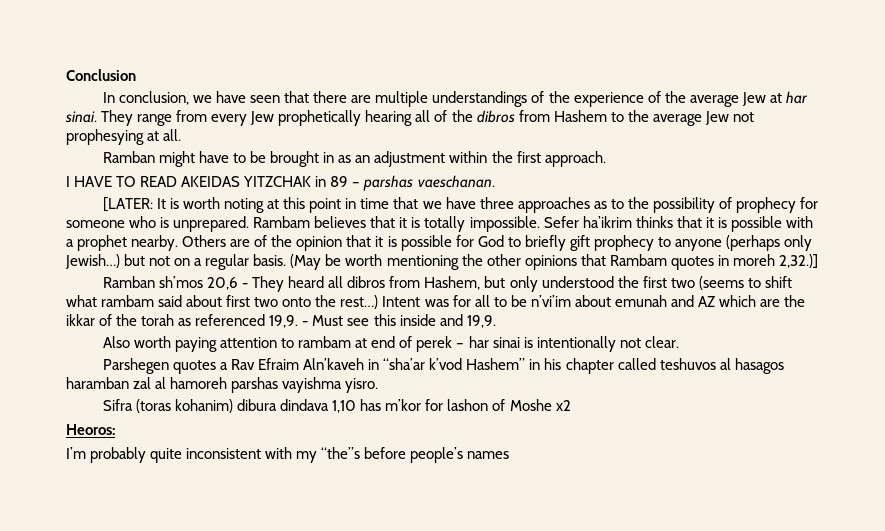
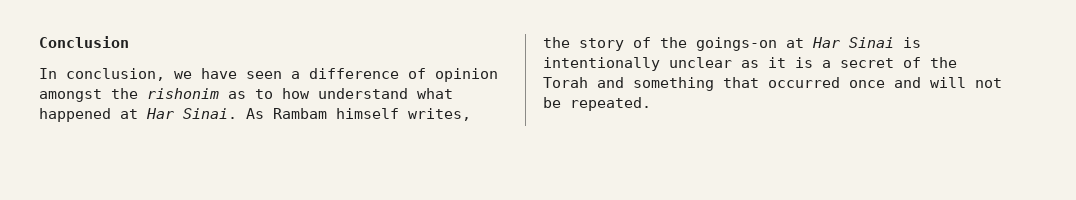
[284,91,808,107] [65,110,754,126] [66,129,182,145] [102,151,606,167] [66,175,495,191] [102,197,819,213] [66,216,813,232] [66,235,813,251] [65,254,818,270] [102,276,792,292] [66,295,806,309] [66,314,496,328] [102,336,679,352] [102,358,784,374] [66,377,379,393] [102,399,571,413] [66,424,115,435] [66,447,510,463] that there are multiple understandings of the experience of the average Jew at har sinai. They range from every Jew prophetically hearing all of the dibros from Hashem to the average Jew not prophesying at all. // Ramban might have to be brought in as an adjustment within the first approach. // I HAVE TO READ AKEIDAS YITZCHAK in 89 – parshas vaeschanan. // [LATER: It is worth noting at this point in time that we have three approaches as to the possibility of prophecy for someone who is unprepared. Rambam believes that it is totally impossible. Sefer ha’ikrim thinks that it is possible with a prophet nearby. Others are of the opinion that it is possible for God to briefly gift prophecy to anyone (perhaps only Jewish…) but not on a regular basis. (May be worth mentioning the other opinions that Rambam quotes in moreh 2,32.)] // Ramban sh’mos 20,6 - They heard all dibros from Hashem, but only understood the first two (seems to shift what rambam said about first two onto the rest…) Intent was for all to be n’vi’im about emunah and AZ which are the ikkar of the torah as referenced 19,9. - Must see this inside and 19,9. // Also worth paying attention to rambam at end of perek – har sinai is intentionally not clear. // Parshegen quotes a Rav Efraim Aln’kaveh in “sha’ar k’vod Hashem” in his chapter called teshuvos al hasagos haramban zal al hamoreh parshas vayishma yisro. // Sifra (toras kohanim) dibura dindava 1,10 has m’kor for lashon of Moshe x2 // Heoros: // I’m probably quite inconsistent with my “the”s before people’s names -> [291,68,498,82] [39,88,453,102] [39,108,471,122] [543,37,921,51] [543,57,957,71] [543,77,1002,91] [543,97,651,111] a difference of opinion amongst the rishonim as to how understand what happened at Har Sinai. As Rambam himself writes, the story of the goings-on at Har Sinai is intentionally unclear as it is a secret of the Torah and something that occurred once and will not be repeated.

